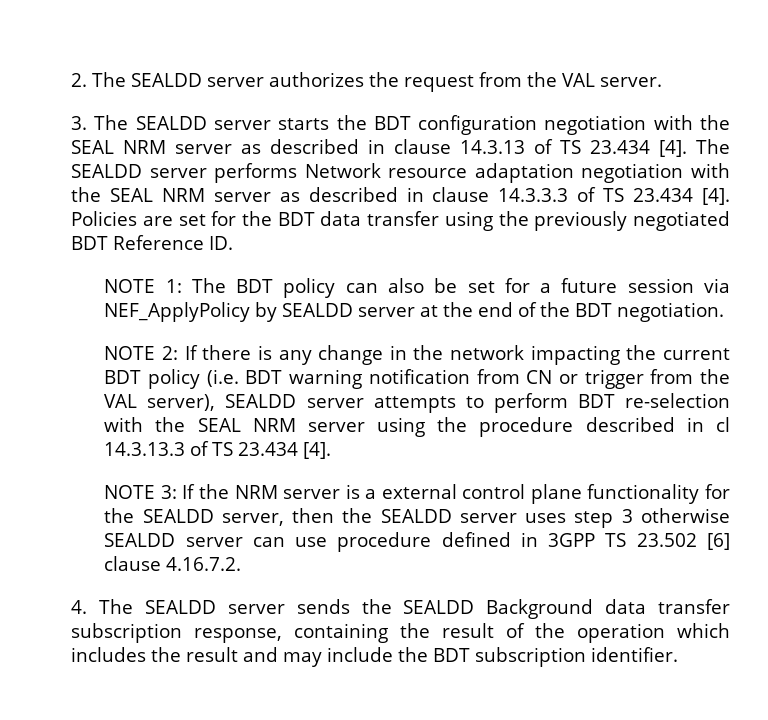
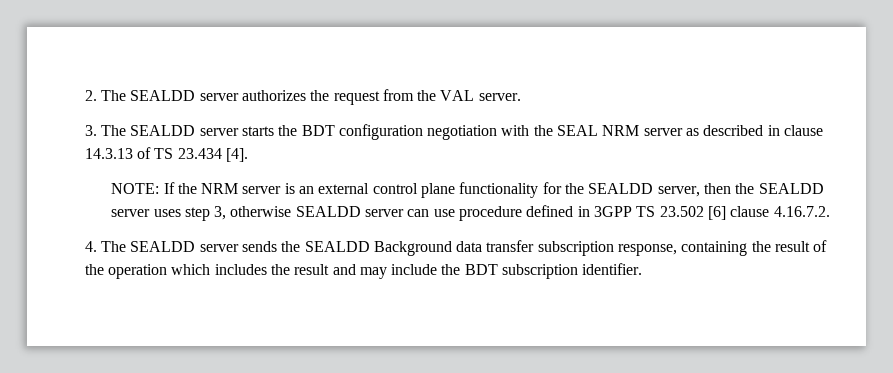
[696,139,731,154] [71,163,731,183] [71,187,730,205] [71,211,731,231] [71,235,234,250] [104,278,730,298] [104,302,725,322] [104,345,730,365] [104,369,731,389] [104,393,731,413] [104,417,731,437] [104,441,332,459] [104,485,177,499] The SEALDD server performs Network resource adaptation negotiation with the SEAL NRM server as described in clause 14.3.3.3 of TS 23.434 [4]. Policies are set for the BDT data transfer using the previously negotiated BDT Reference ID. // NOTE 1: The BDT policy can also be set for a future session via NEF_ApplyPolicy by SEALDD server at the end of the BDT negotiation. // NOTE 2: If there is any change in the network impacting the current BDT policy (i.e. BDT warning notification from CN or trigger from the VAL server), SEALDD server attempts to perform BDT re-selection with the SEAL NRM server using the procedure described in cl 14.3.13.3 of TS 23.434 [4]. // NOTE 3: -> [111,183,160,194] // NOTE:
[365,489,377,499] a -> [299,186,315,194] an
[621,509,633,523] 3 -> [214,206,227,220] 3,

